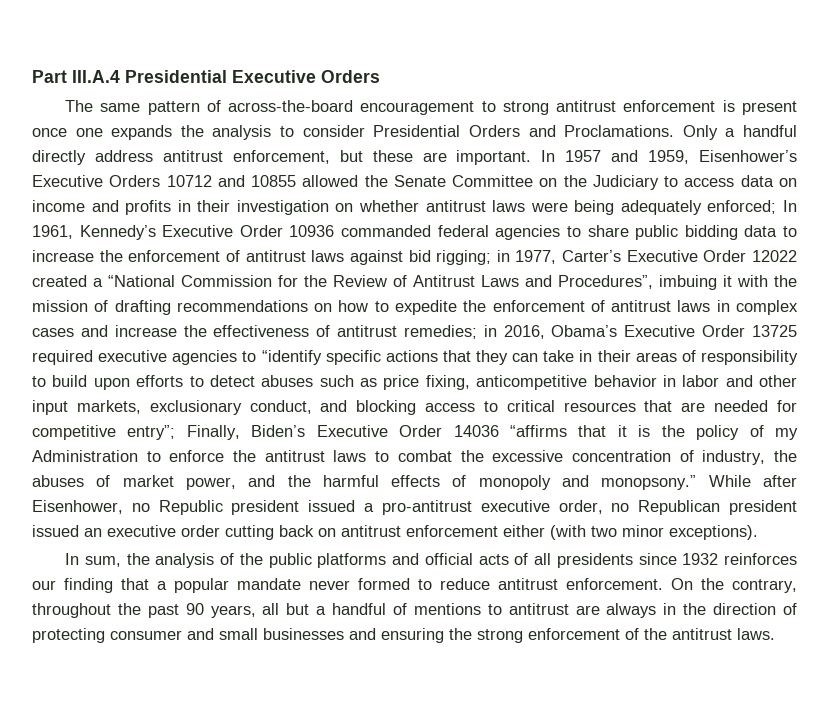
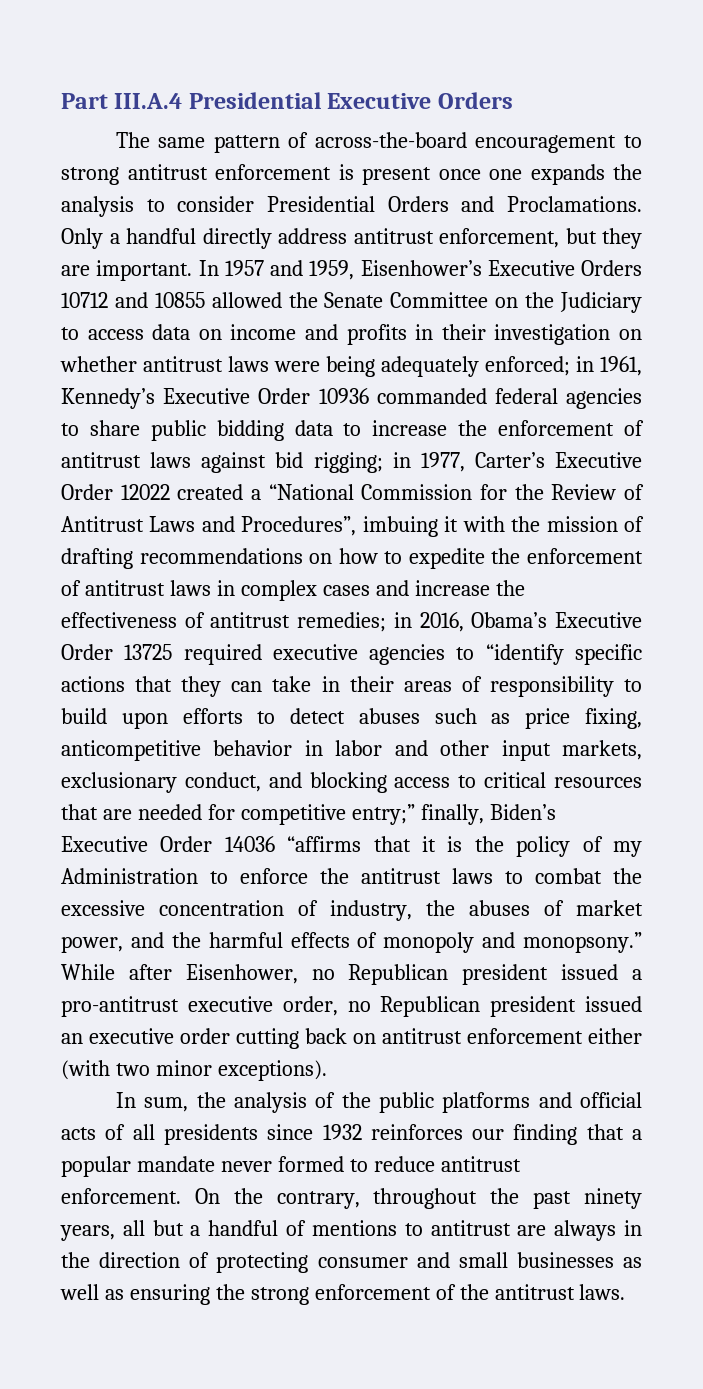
[372,150,413,162] these -> [602,228,642,249] they
[782,200,797,212] In -> [576,356,594,372] in
[127,425,240,440] entry”; Finally, -> [351,804,484,825] entry;” finally,
[158,500,223,515] Republic -> [348,964,449,985] Republican
[185,603,204,615] 90 -> [583,1188,642,1209] ninety
[349,628,376,640] and -> [623,1257,642,1268] [60,1284,124,1300] as well as

